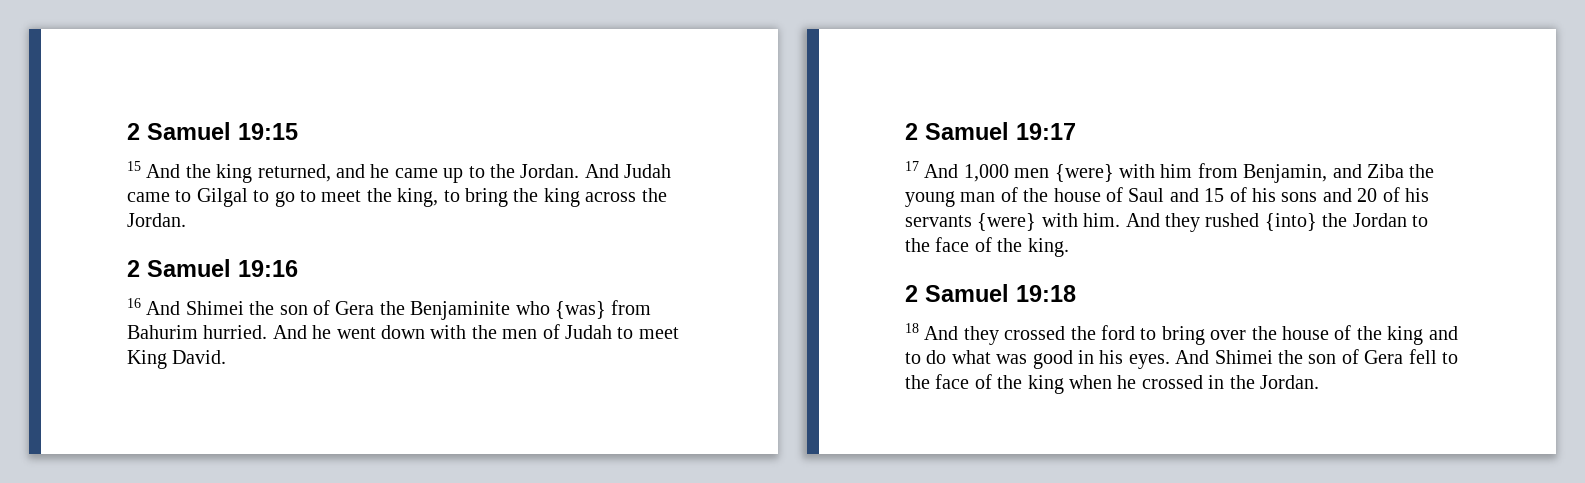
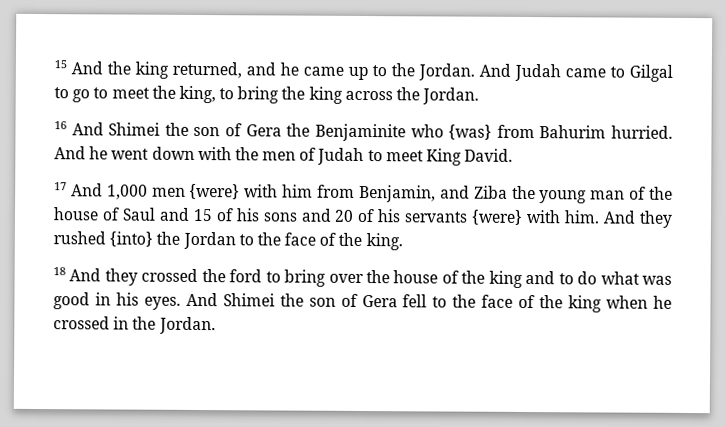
[127,122,298,140] 2 Samuel 19:15 // -> (54, 64) none
[127,259,298,277] // 2 Samuel 19:16 -> (480, 96) none
[905,122,1076,140] // 2 Samuel 19:17 -> (514, 155) none
[905,284,1076,302] // 2 Samuel 19:18 -> (403, 242) none

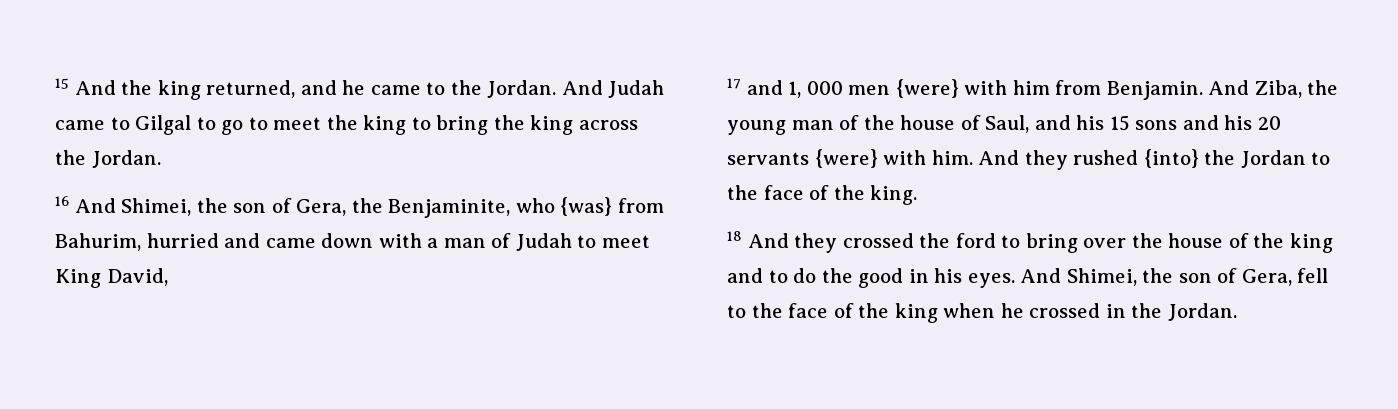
[347,66,369,81] up -> (421, 90) none
[178,85,216,104] king, -> [363,115,407,135] king
[108,122,674,142] [54,146,297,161] Shimei the son of Gera the Benjaminite who {was} from Bahurim hurried. And he went down with the men -> [121,197,664,218] [55,233,486,251] Shimei, the son of Gera, the Benjaminite, who {was} from Bahurim, hurried and came down with a man
[464,148,514,162] David. -> [106,268,168,286] David,
[70,183,148,200] And 1,000 -> [746,80,843,98] and 1, 000
[358,184,508,203] Benjamin, and Ziba -> [1106,80,1302,100] Benjamin. And Ziba,
[121,207,402,223] Saul and 15 of his sons and 20 of his -> [985,115,1281,133] Saul, and his 15 sons and his 20
[600,271,673,285] what was -> [821,268,853,283] the
[222,293,398,308] Shimei the son of Gera -> [1066,268,1292,286] Shimei, the son of Gera,

